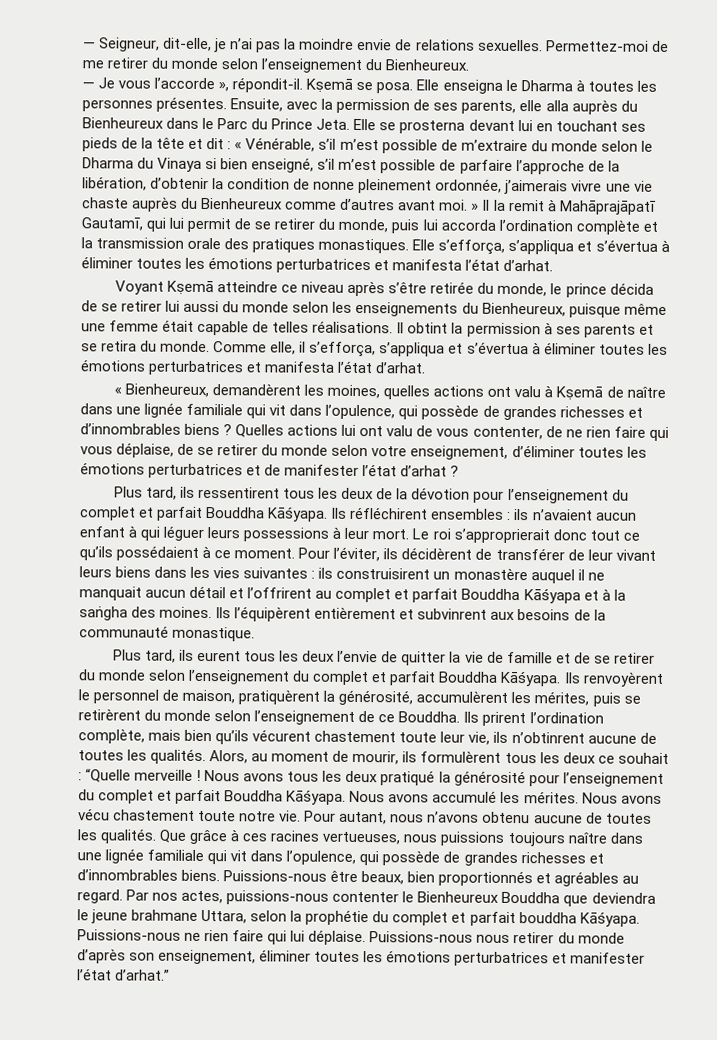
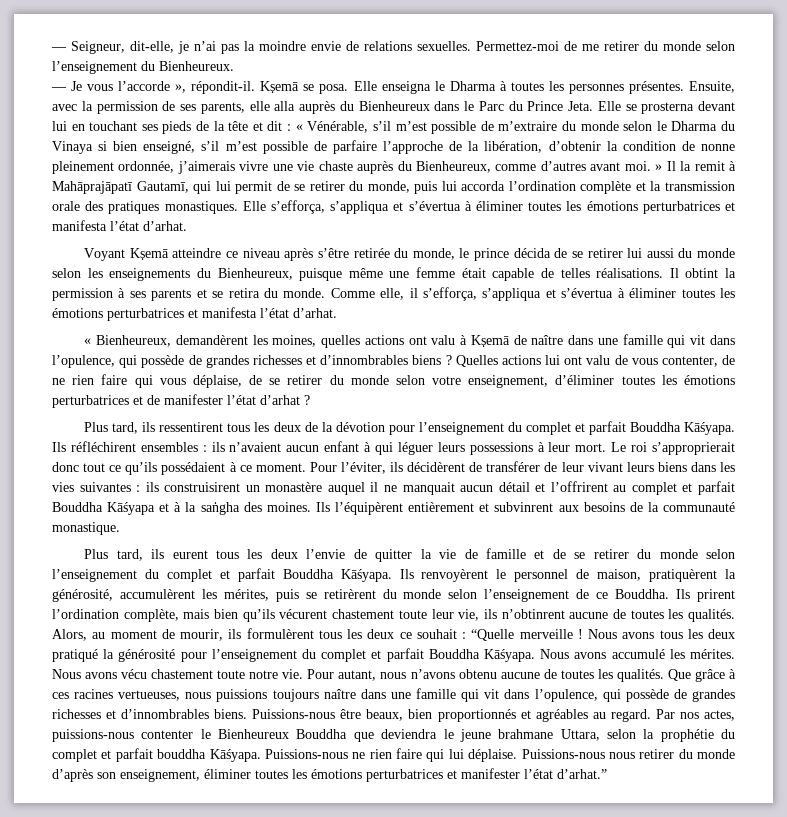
[201,197,284,210] Bienheureux -> [416,161,492,173] Bienheureux,
[144,402,244,418] lignée familiale -> [622,334,663,345] famille
[105,848,205,864] lignée familiale -> [416,688,457,699] famille

